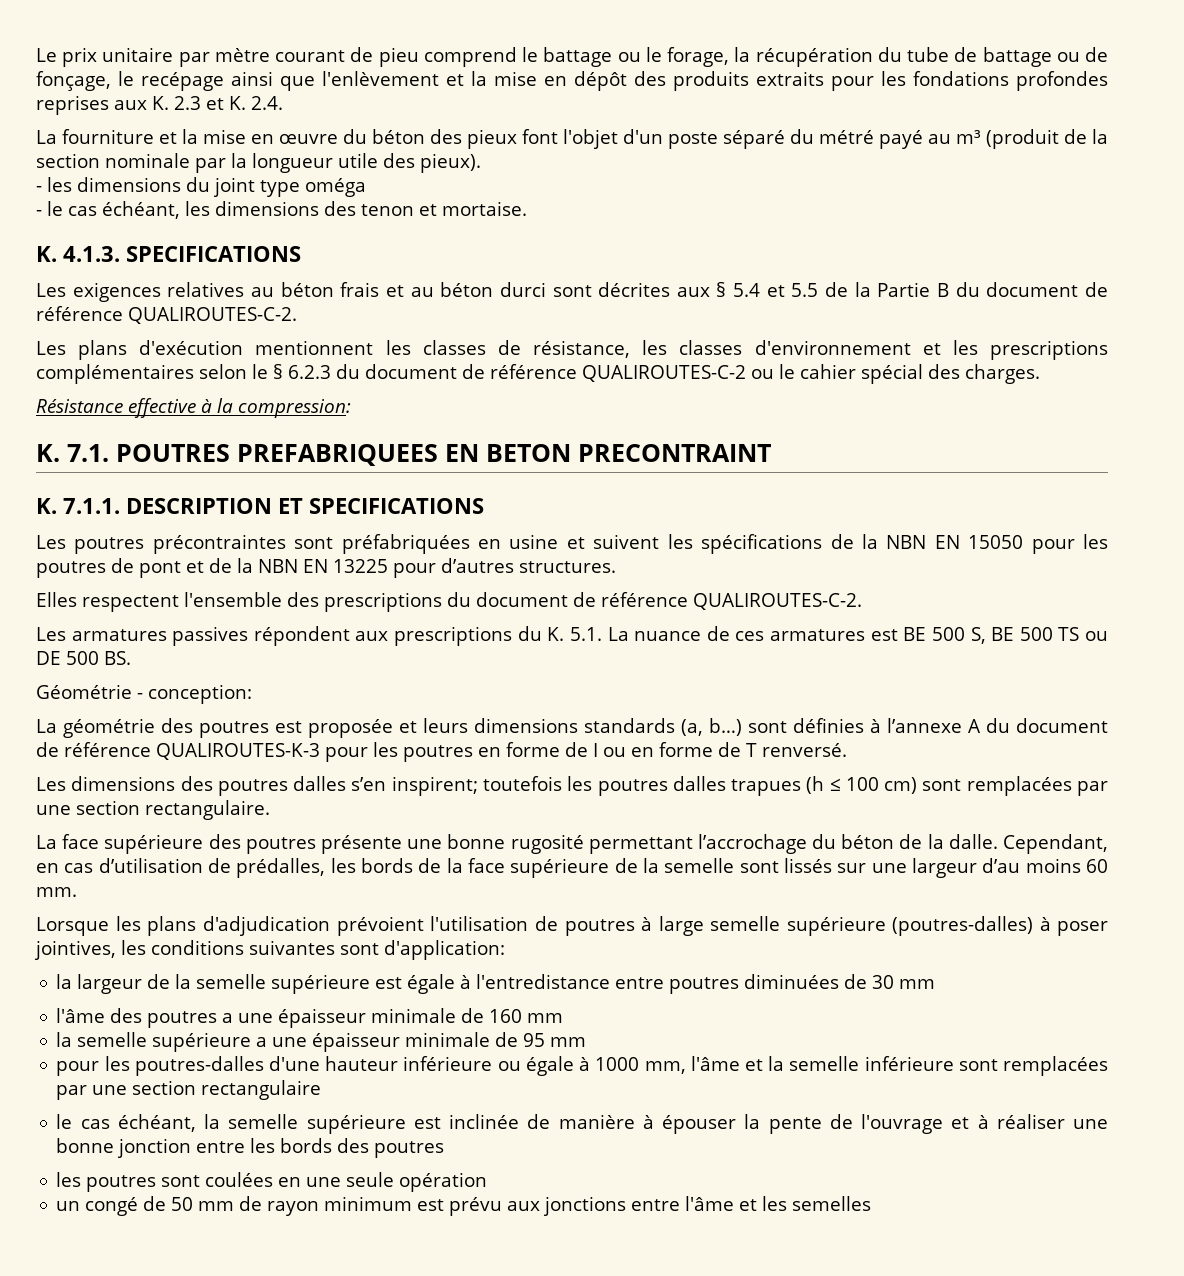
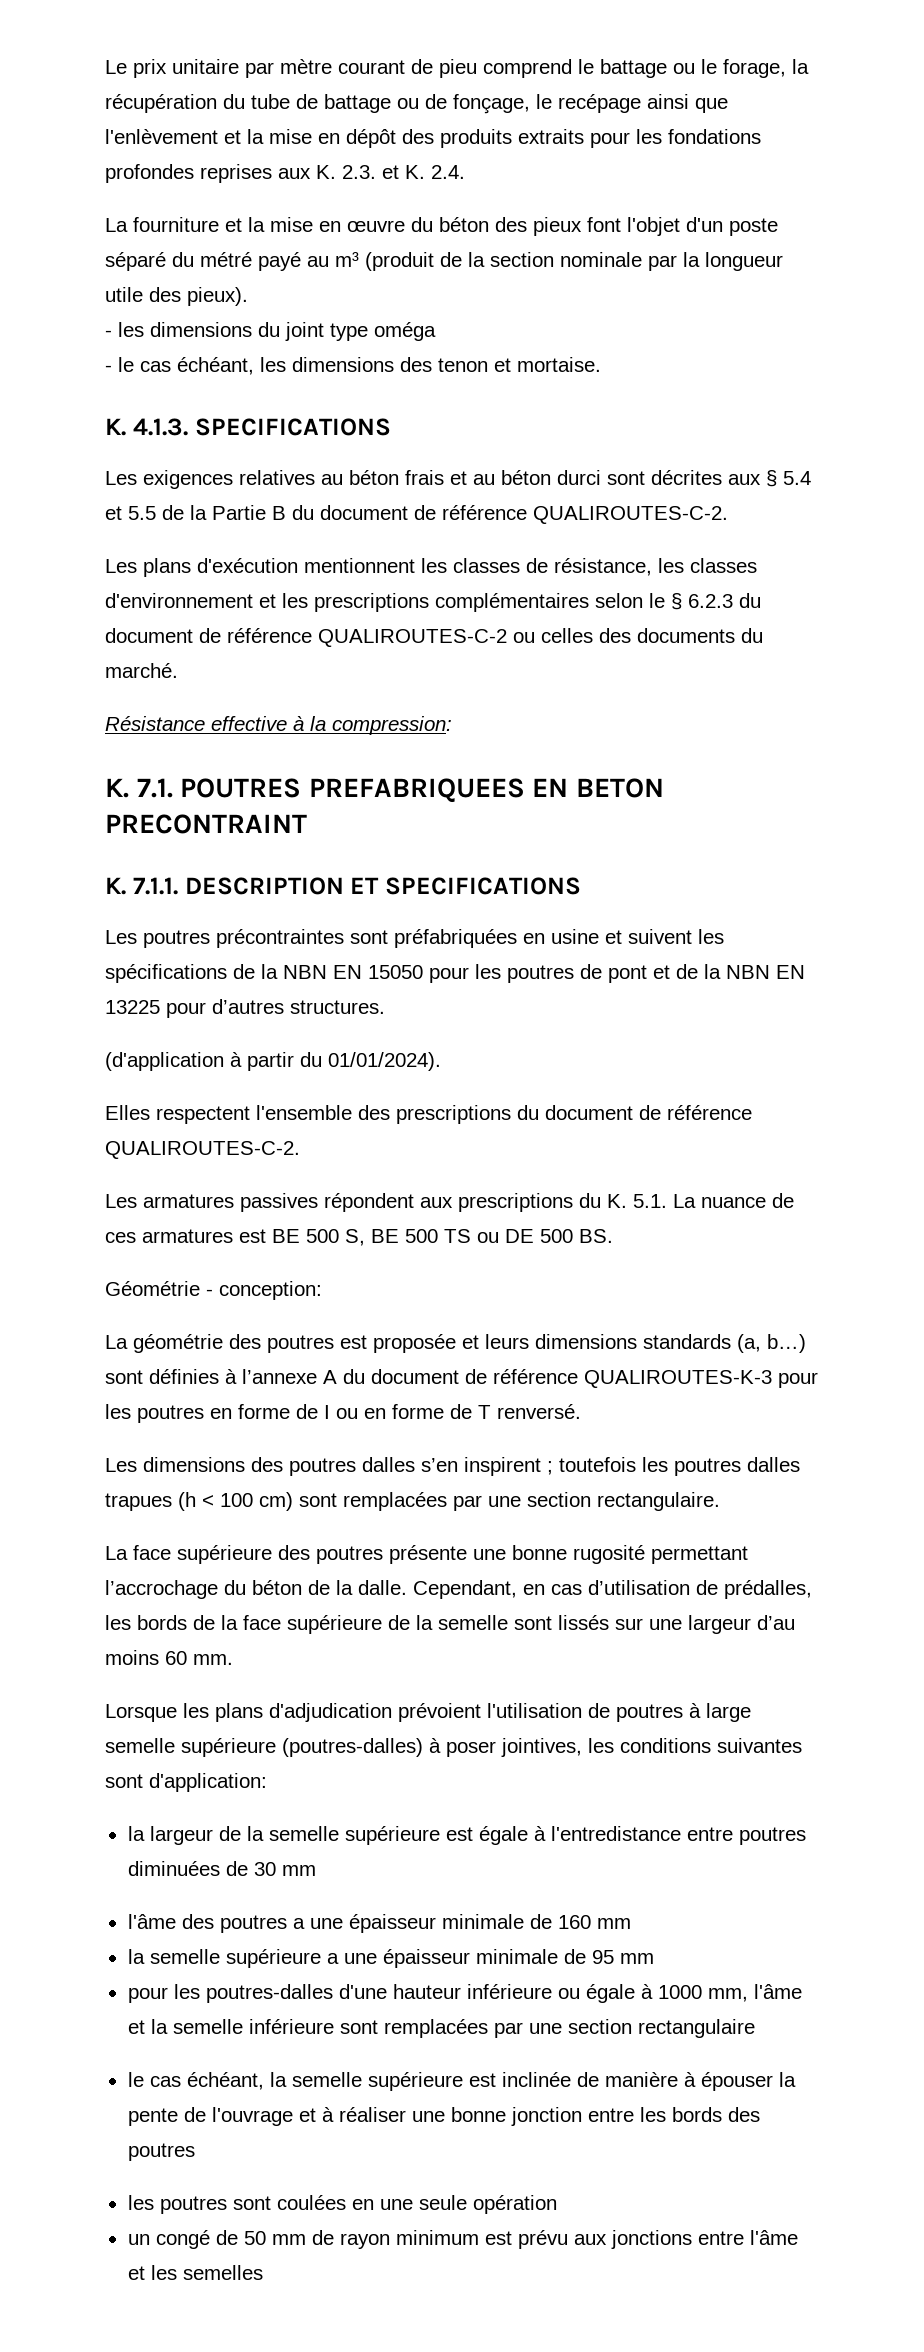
[174,96,201,110] 2.3 -> [342,165,376,179] 2.3.
[779,364,1040,384] le cahier spécial des charges. -> [541,628,763,643] [105,663,178,678] celles des documents du marché.
(616, 567) none -> [105,1052,441,1071] // (d'application à partir du 01/01/2024).
[391,776,478,796] inspirent; -> [464,1457,553,1476] inspirent ;
[829,778,841,791] ≤ -> [202,1495,214,1507] <

